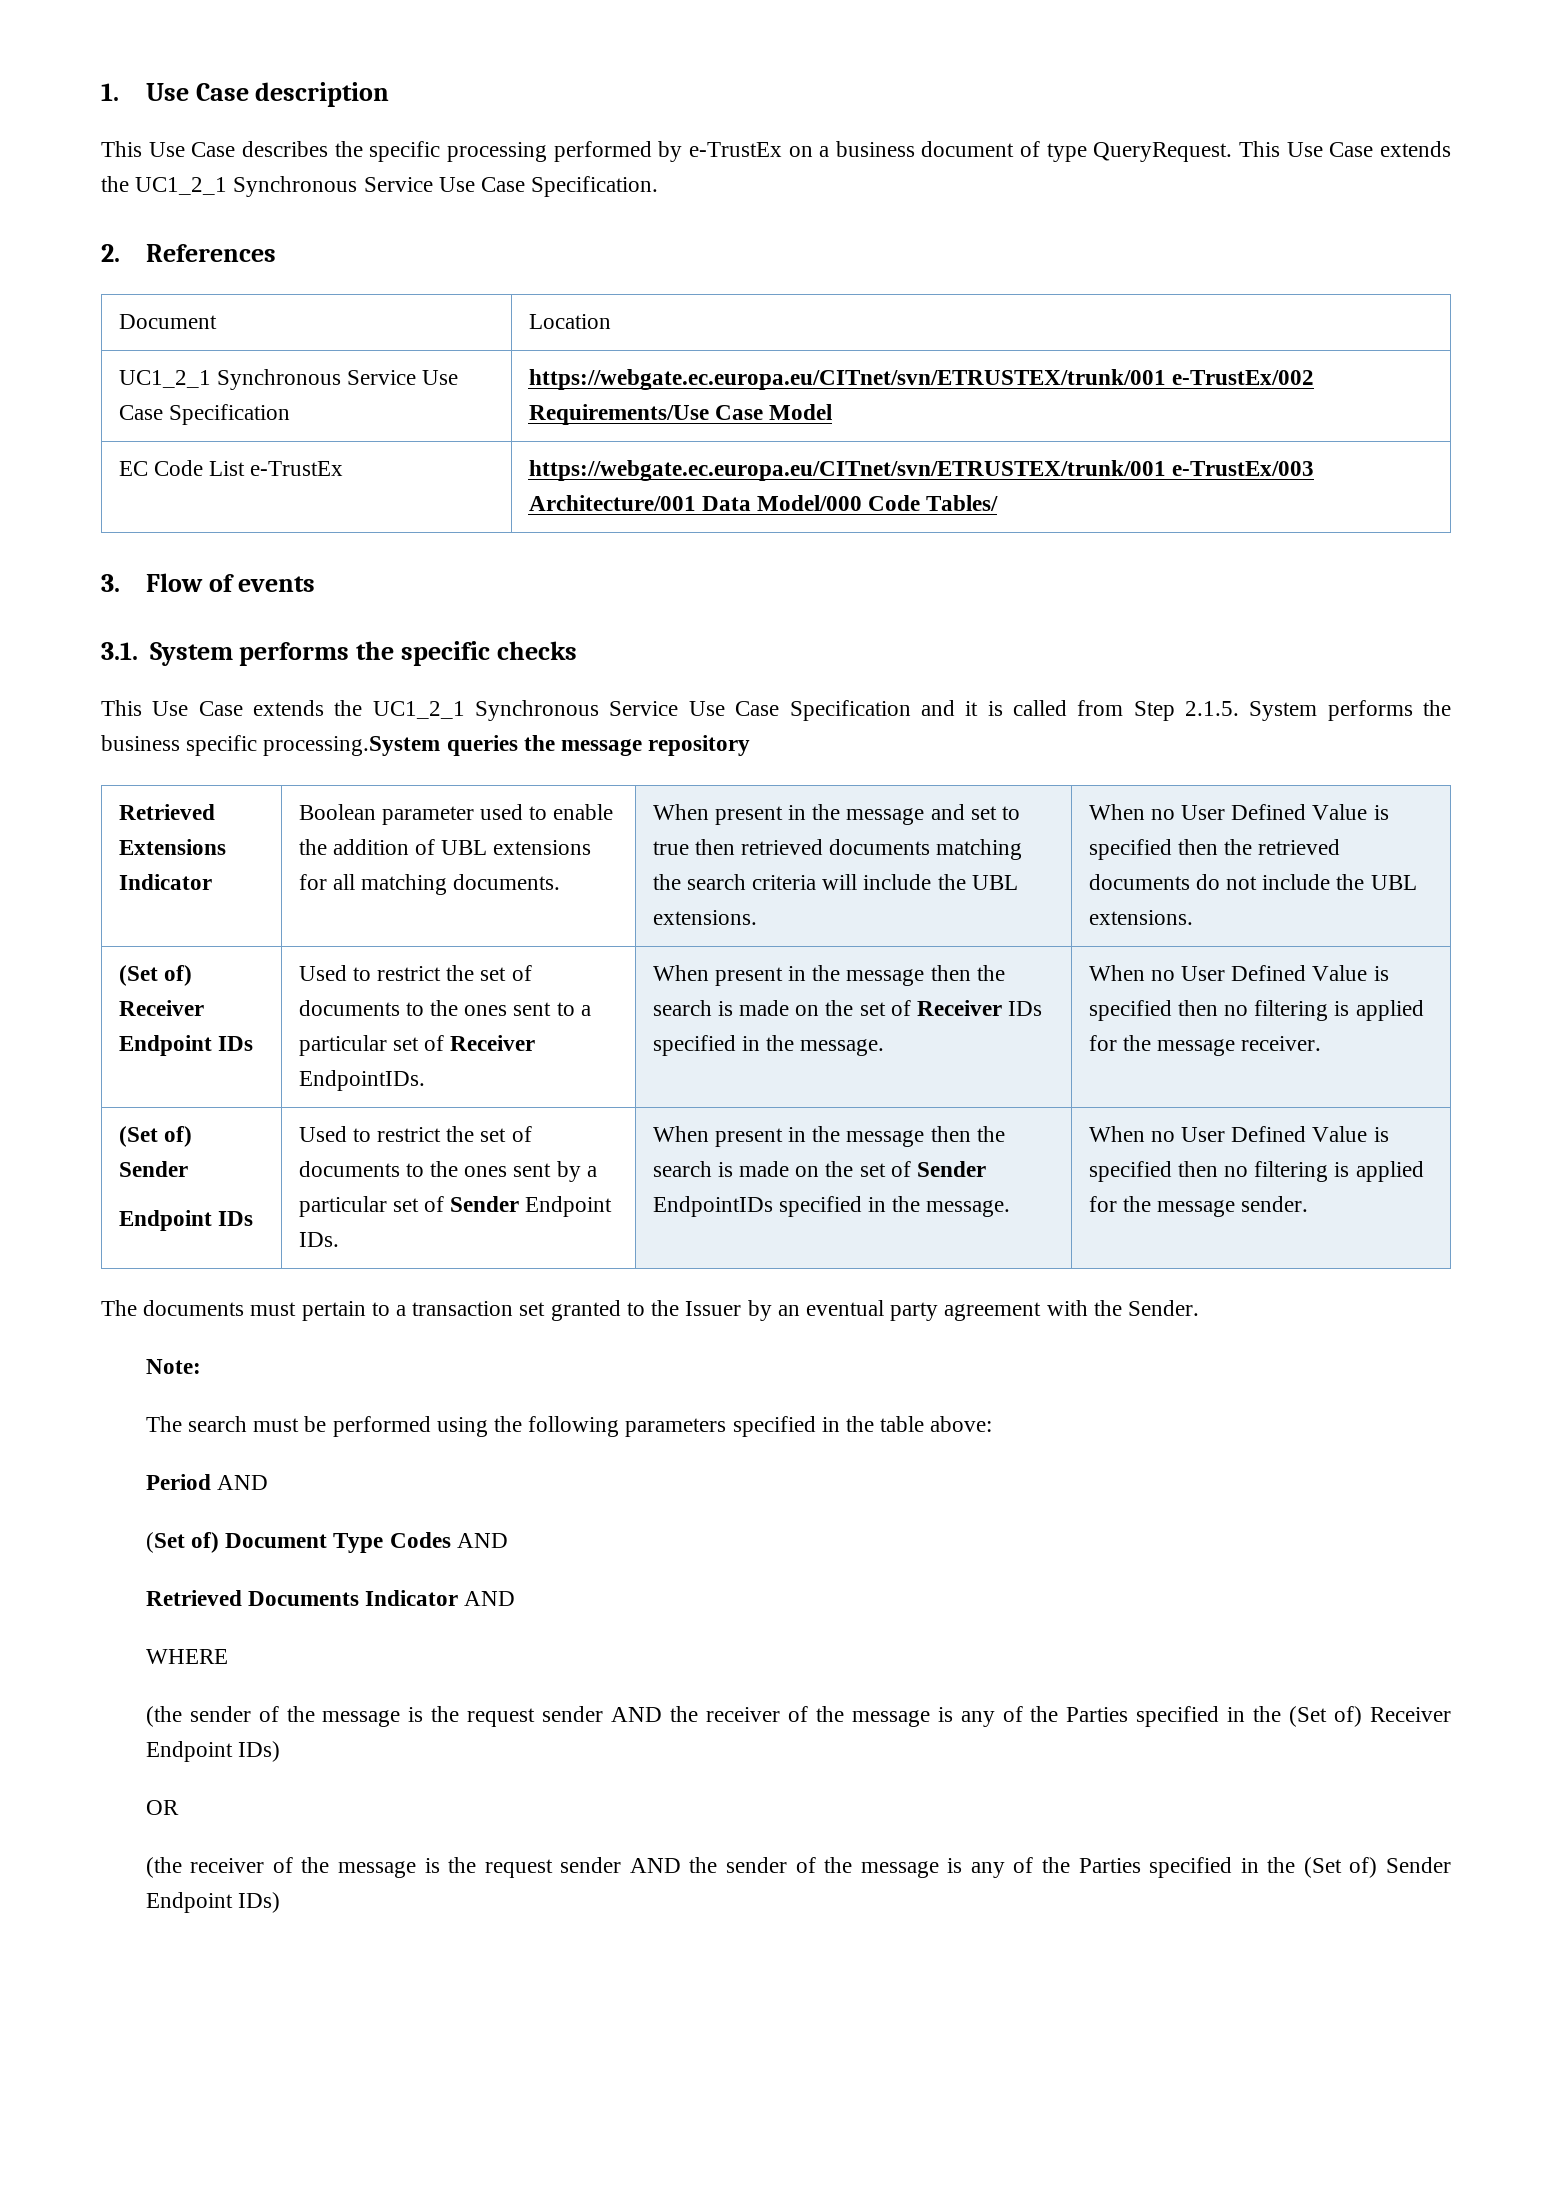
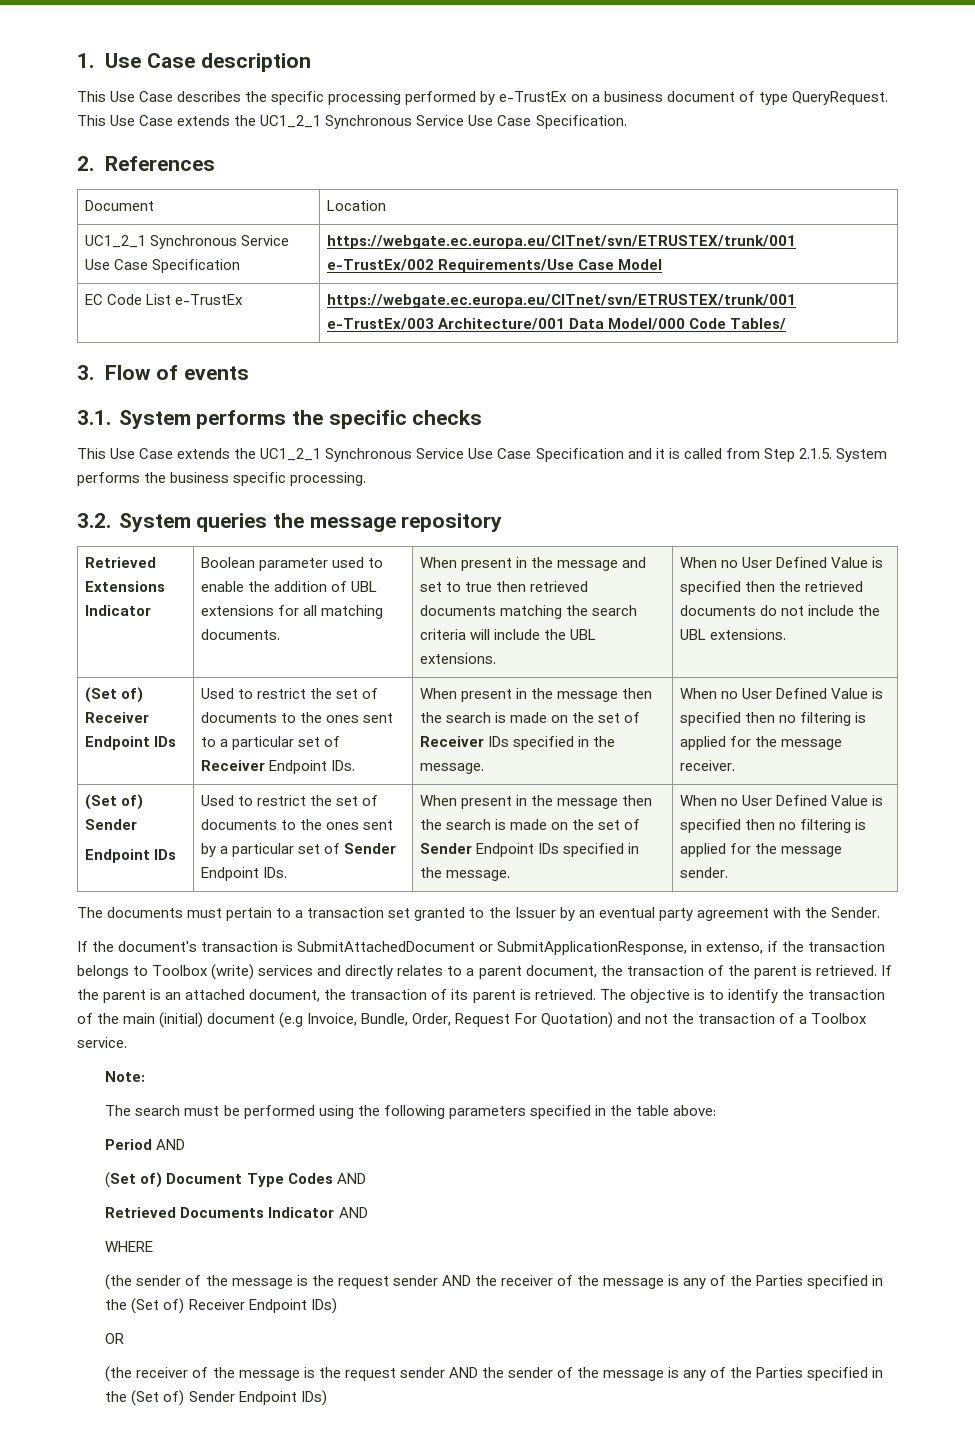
[263,736,441,756] processing.System -> [290,472,367,486] [77,513,191,532] processing. // 3.2. System
[298,1070,425,1091] EndpointIDs. -> [269,760,356,774] Endpoint IDs.
[652,1196,773,1217] EndpointIDs -> [476,843,560,857] Endpoint IDs
(1199, 1308) none -> [77,941,885,955] [77,964,892,980] [77,989,885,1003] [77,1012,867,1028] [77,1037,127,1048] // If the document's transaction is SubmitAttachedDocument or SubmitApplicationResponse, in extenso, if the transaction belongs to Toolbox (write) services and directly relates to a parent document, the transaction of the parent is retrieved. If the parent is an attached document, the transaction of its parent is retrieved. The objective is to identify the transaction of the main (initial) document (e.g Invoice, Bundle, Order, Request For Quotation) and not the transaction of a Toolbox service.

